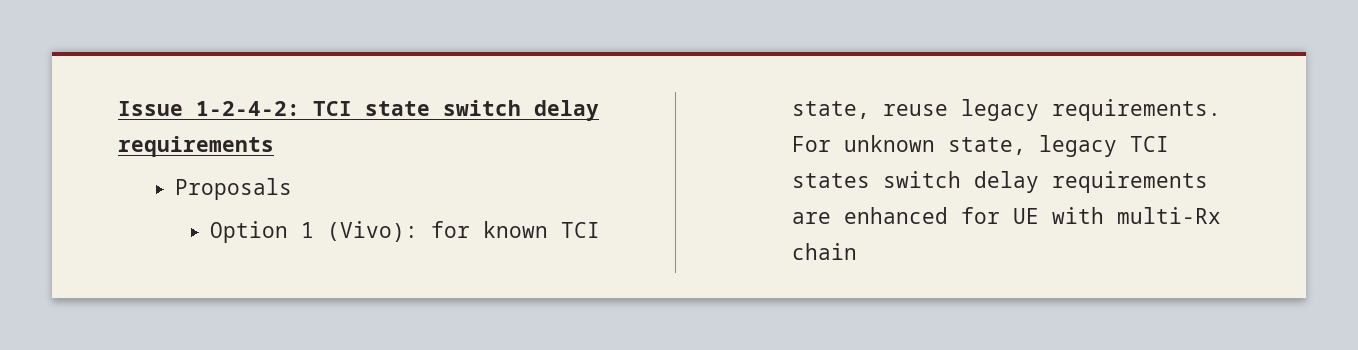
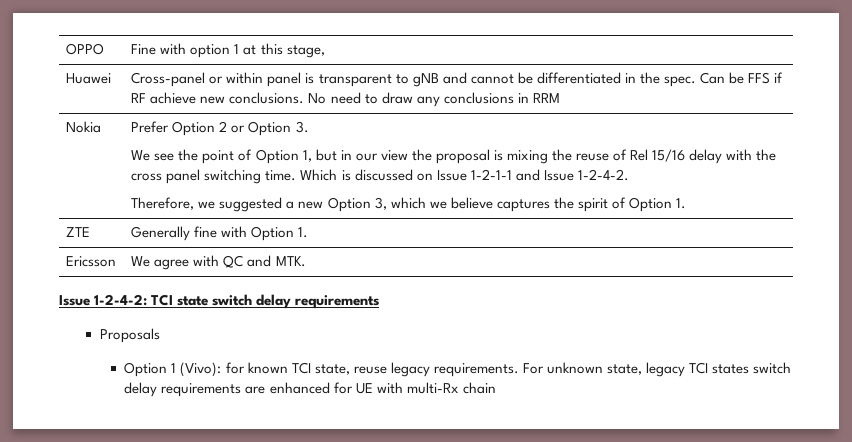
(118, 108) none -> [66,43,105,55] [131,43,325,58] [66,73,112,84] [131,72,784,87] [131,92,560,107] [66,121,102,133] [131,121,309,136] [131,149,777,164] [131,169,629,184] [131,197,687,212] [66,227,91,237] [131,226,309,241] [66,256,117,267] [131,255,306,270] OPPO | Fine with option 1 at this stage, // Huawei | Cross-panel or within panel is transparent to gNB and cannot be differentiated in the spec. Can be FFS if RF achieve new conclusions. No need to draw any conclusions in RRM // Nokia | Prefer Option 2 or Option 3. // We see the point of Option 1, but in our view the proposal is mixing the reuse of Rel 15/16 delay with the cross panel switching time. Which is discussed on Issue 1-2-1-1 and Issue 1-2-4-2. // Therefore, we suggested a new Option 3, which we believe captures the spirit of Option 1. // ZTE | Generally fine with Option 1. // Ericsson | We agree with QC and MTK. //

